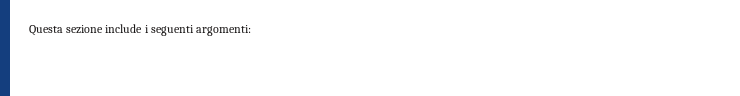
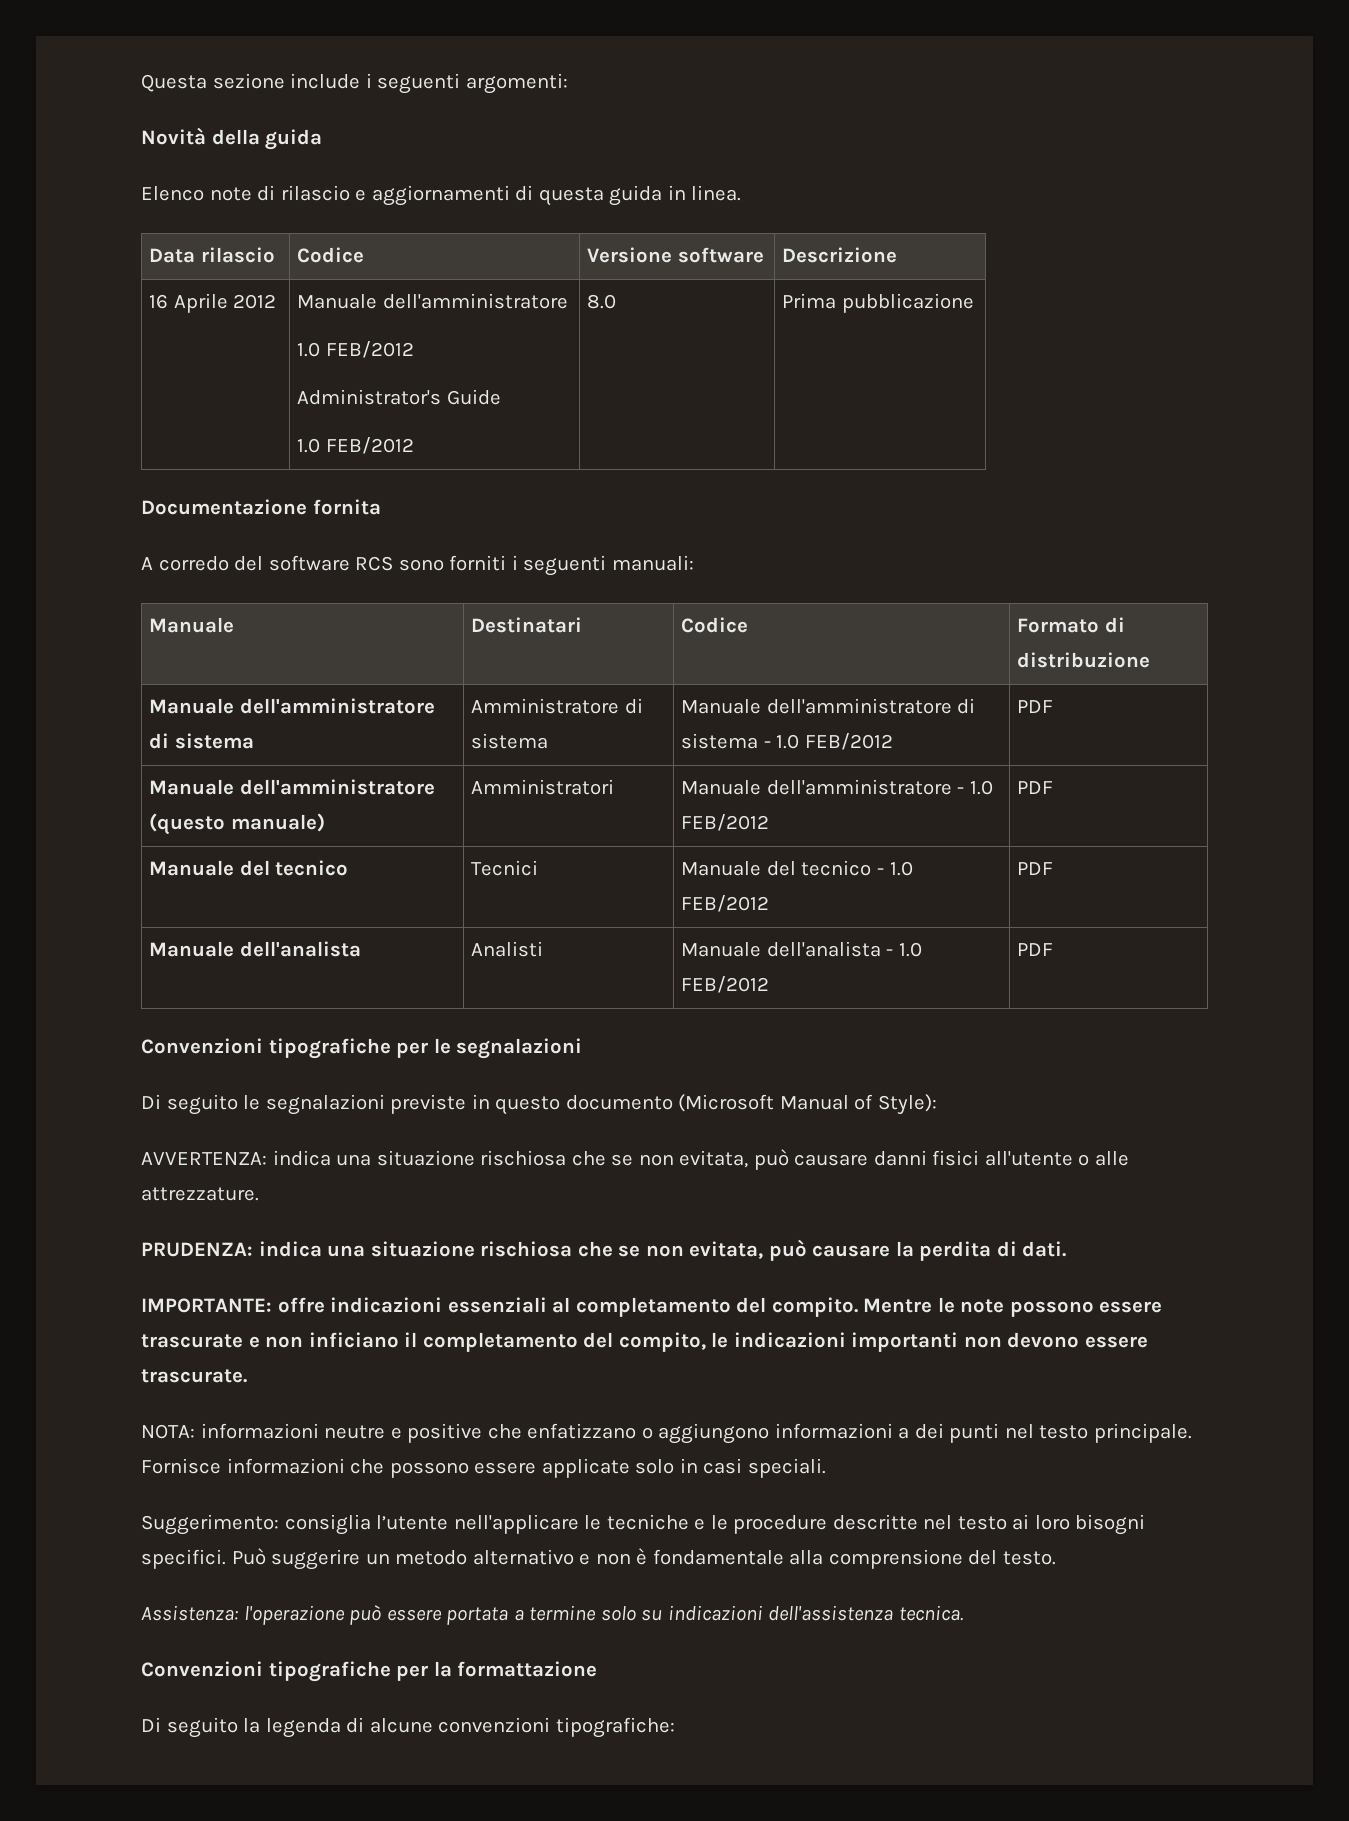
(252, 30) none -> [141,127,323,150] [141,185,742,206] [149,247,275,263] [297,247,365,263] [587,247,764,263] [782,247,898,263] [149,293,277,313] [297,293,568,309] [297,341,414,358] [297,389,501,405] [297,437,414,454] [587,294,617,309] [782,293,974,313] [141,499,381,515] [141,555,694,576] [149,617,235,633] [471,617,583,633] [681,617,749,633] [1017,617,1125,633] [1017,652,1151,668] [149,698,435,714] [149,733,254,749] [471,698,643,714] [471,733,549,749] [681,698,976,714] [681,733,893,750] [1017,700,1054,713] [149,779,435,795] [149,813,325,835] [471,779,615,795] [681,779,993,795] [681,814,770,831] [1017,781,1054,794] [149,860,349,876] [471,860,539,876] [681,860,913,876] [681,895,770,912] [1017,862,1054,875] [149,941,361,957] [471,941,544,957] [681,941,922,957] [681,976,770,993] [1017,943,1054,956] [141,1038,583,1059] [141,1094,937,1115] [141,1149,1130,1170] [141,1187,259,1201] [141,1239,1067,1261] [141,1297,1163,1317] [141,1332,1148,1352] [141,1369,247,1383] [141,1423,1193,1444] [141,1458,826,1478] [141,1514,1146,1535] [141,1548,1056,1570] [141,1605,963,1625] [141,1661,598,1682] [141,1717,675,1738] // Novità della guida // Elenco note di rilascio e aggiornamenti di questa guida in linea. // Data rilascio | Codice | Versione software | Descrizione // 16 Aprile 2012 | Manuale dell'amministratore // 1.0 FEB/2012 // Administrator's Guide // 1.0 FEB/2012 | 8.0 | Prima pubblicazione // Documentazione fornita // A corredo del software RCS sono forniti i seguenti manuali: // Manuale | Destinatari | Codice | Formato di distribuzione // Manuale dell'amministratore di sistema | Amministratore di sistema | Manuale dell'amministratore di sistema - 1.0 FEB/2012 | PDF // Manuale dell'amministratore (questo manuale) | Amministratori | Manuale dell'amministratore - 1.0 FEB/2012 | PDF // Manuale del tecnico | Tecnici | Manuale del tecnico - 1.0 FEB/2012 | PDF // Manuale dell'analista | Analisti | Manuale dell'analista - 1.0 FEB/2012 | PDF // Convenzioni tipografiche per le segnalazioni // Di seguito le segnalazioni previste in questo documento (Microsoft Manual of Style): // AVVERTENZA: indica una situazione rischiosa che se non evitata, può causare danni fisici all'utente o alle attrezzature. // PRUDENZA: indica una situazione rischiosa che se non evitata, può causare la perdita di dati. // IMPORTANTE: offre indicazioni essenziali al completamento del compito. Mentre le note possono essere trascurate e non inficiano il completamento del compito, le indicazioni importanti non devono essere trascurate. // NOTA: informazioni neutre e positive che enfatizzano o aggiungono informazioni a dei punti nel testo principale. Fornisce informazioni che possono essere applicate solo in casi speciali. // Suggerimento: consiglia l’utente nell'applicare le tecniche e le procedure descritte nel testo ai loro bisogni specifici. Può suggerire un metodo alternativo e non è fondamentale alla comprensione del testo. // Assistenza: l'operazione può essere portata a termine solo su indicazioni dell'assistenza tecnica. // Convenzioni tipografiche per la formattazione // Di seguito la legenda di alcune convenzioni tipografiche:

